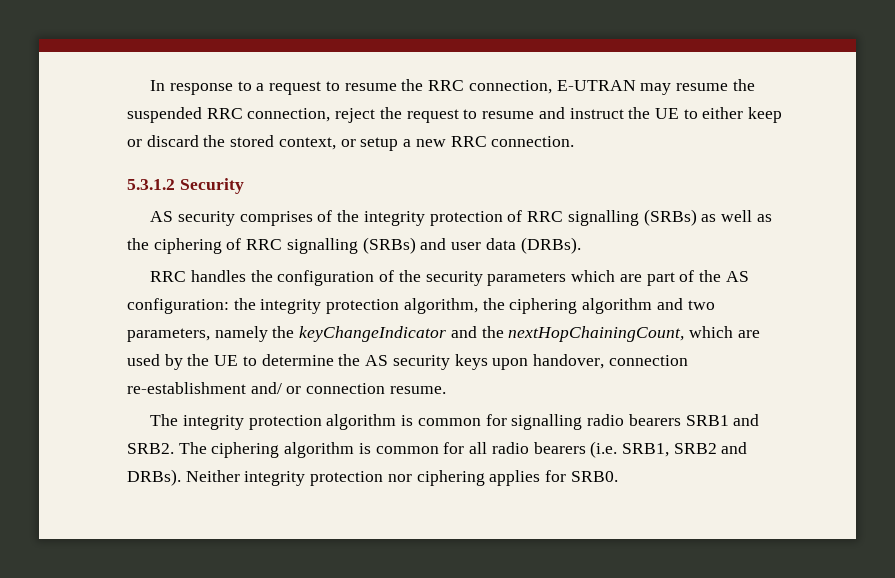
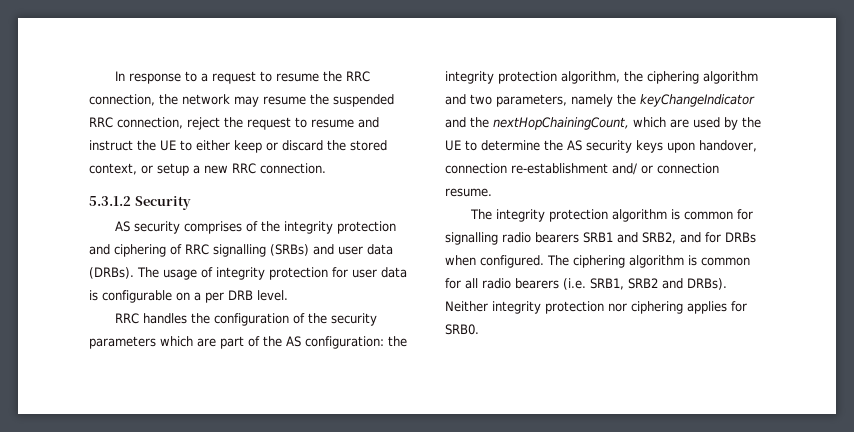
[556,80,636,91] E-UTRAN -> [159,94,230,105] the network
[507,209,772,226] [127,238,149,250] of RRC signalling (SRBs) as well as the -> [89,244,110,255] and
(581, 245) none -> [137,267,407,280] [89,290,288,303] The usage of integrity protection for user data is configurable on a per DRB level.
[127,443,174,454] SRB2. -> [642,232,756,244] [445,255,544,268] SRB2, and for DRBs when configured.

